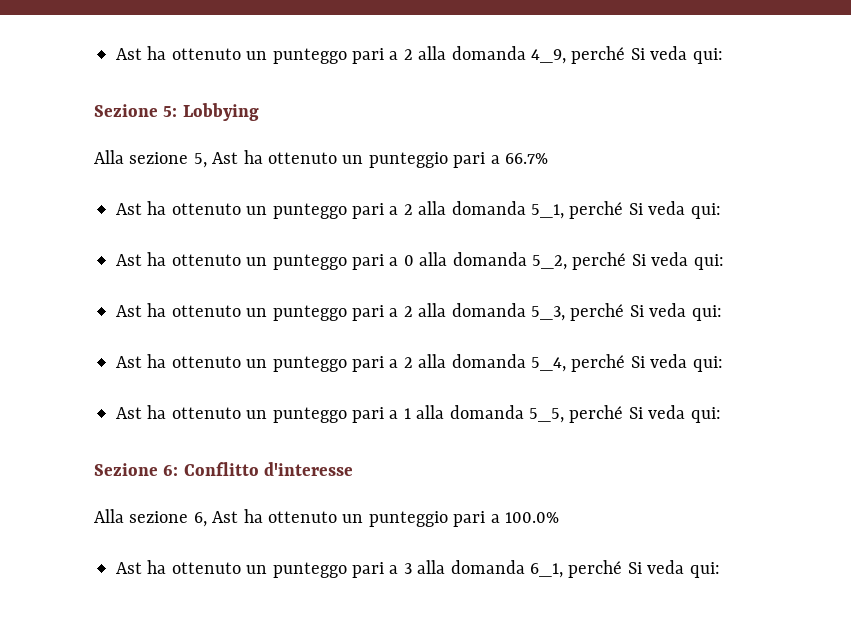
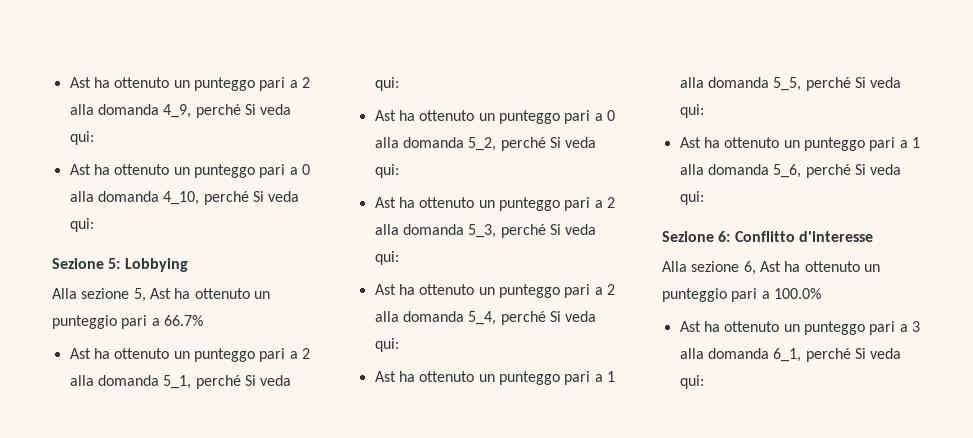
(723, 56) none -> [69,164,310,178] [69,191,300,205] [69,218,94,232] // Ast ha ottenuto un punteggo pari a 0 alla domanda 4_10, perché Si veda qui:
(721, 415) none -> [679,137,920,151] [679,164,902,178] [679,191,704,205] // Ast ha ottenuto un punteggo pari a 1 alla domanda 5_6, perché Si veda qui:

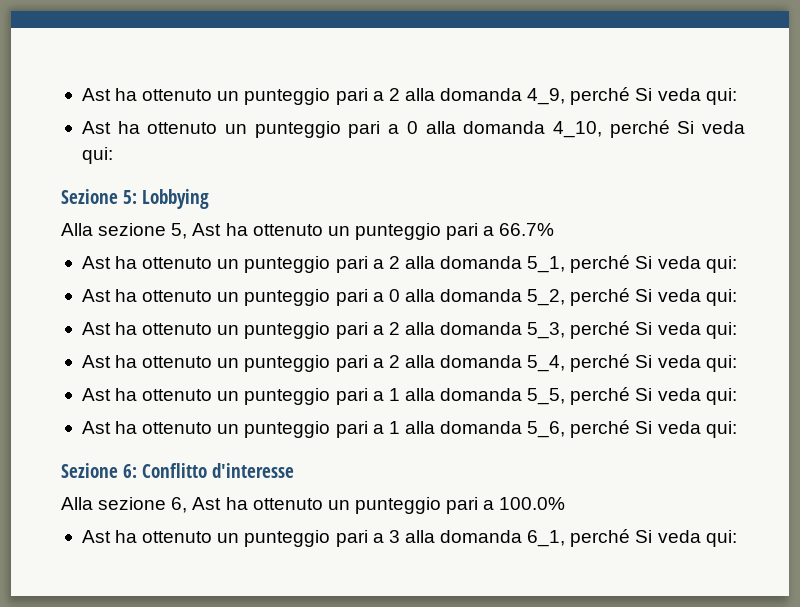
[69,77,255,91] Ast ha ottenuto un punteggo -> [81,88,331,105] Ast ha ottenuto un punteggio
[193,164,255,178] punteggo -> [254,121,341,138] punteggio
[193,348,255,362] punteggo -> [244,256,331,273] punteggio
[498,110,560,124] punteggo -> [244,289,331,306] punteggio
[498,197,560,211] punteggo -> [244,322,331,339] punteggio
[498,284,560,298] punteggo -> [244,355,331,372] punteggio
[498,371,560,385] punteggo -> [244,388,331,405] punteggio
[803,137,865,151] punteggo -> [244,421,331,438] punteggio
[803,321,865,335] punteggo -> [244,530,331,547] punteggio

